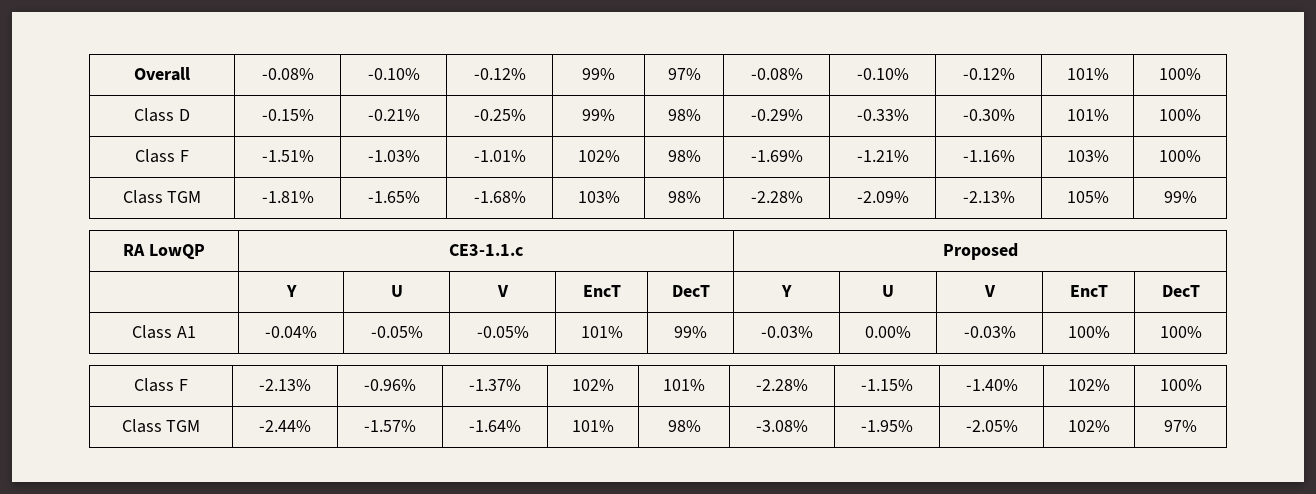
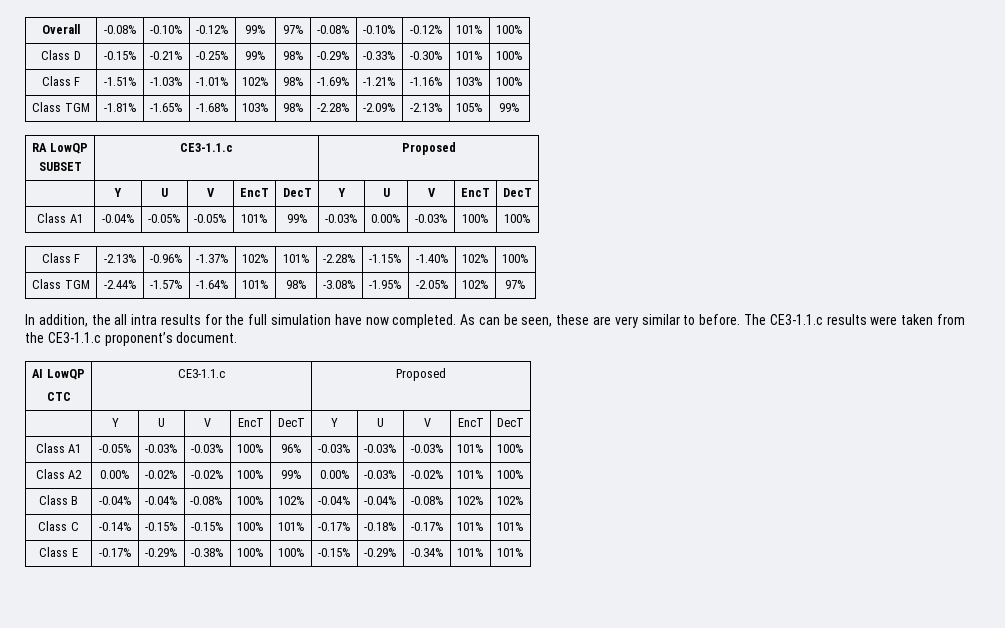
(205, 252) none -> [38,162,82,171] // SUBSET
(1197, 426) none -> [25,314,965,328] [25,332,238,346] [32,369,85,380] [46,392,71,401] [178,369,225,378] [396,368,446,381] [111,418,119,427] [158,418,165,427] [204,418,211,427] [237,418,264,427] [277,418,305,427] [331,418,338,427] [377,418,384,427] [423,418,431,427] [457,418,484,427] [497,418,524,427] [35,443,82,453] [98,444,132,453] [145,444,178,453] [191,444,224,453] [237,444,264,453] [280,444,302,453] [318,444,351,453] [364,444,397,453] [410,444,444,453] [457,444,484,453] [497,444,524,453] [35,469,83,479] [99,470,130,479] [145,470,178,479] [191,470,224,479] [237,470,264,479] [280,470,302,479] [319,470,350,479] [364,470,397,479] [410,470,444,479] [457,470,484,479] [497,470,524,479] [38,495,79,505] [98,496,132,505] [145,496,178,505] [190,496,224,505] [237,496,264,505] [277,496,305,505] [318,496,351,505] [364,496,397,505] [410,496,444,505] [457,496,484,505] [497,496,524,505] [38,521,79,531] [98,522,132,531] [145,522,178,531] [191,522,224,531] [237,522,264,531] [277,522,305,531] [318,522,351,531] [364,522,397,531] [410,522,444,531] [457,522,484,531] [497,522,524,531] [39,547,78,557] [98,548,132,557] [145,548,178,557] [191,548,224,557] [237,548,264,557] [277,548,305,557] [318,548,351,557] [364,548,397,557] [410,548,444,557] [457,548,484,557] [497,548,524,557] // In addition, the all intra results for the full simulation have now completed. As can be seen, these are very similar to before. The CE3-1.1.c results were taken from the CE3-1.1.c proponent’s document. // AI LowQP // CTC | CE3-1.1.c | Proposed // | Y | U | V | EncT | DecT | Y | U | V | EncT | DecT // Class A1 | -0.05% | -0.03% | -0.03% | 100% | 96% | -0.03% | -0.03% | -0.03% | 101% | 100% // Class A2 | 0.00% | -0.02% | -0.02% | 100% | 99% | 0.00% | -0.03% | -0.02% | 101% | 100% // Class B | -0.04% | -0.04% | -0.08% | 100% | 102% | -0.04% | -0.04% | -0.08% | 102% | 102% // Class C | -0.14% | -0.15% | -0.15% | 100% | 101% | -0.17% | -0.18% | -0.17% | 101% | 101% // Class E | -0.17% | -0.29% | -0.38% | 100% | 100% | -0.15% | -0.29% | -0.34% | 101% | 101%

